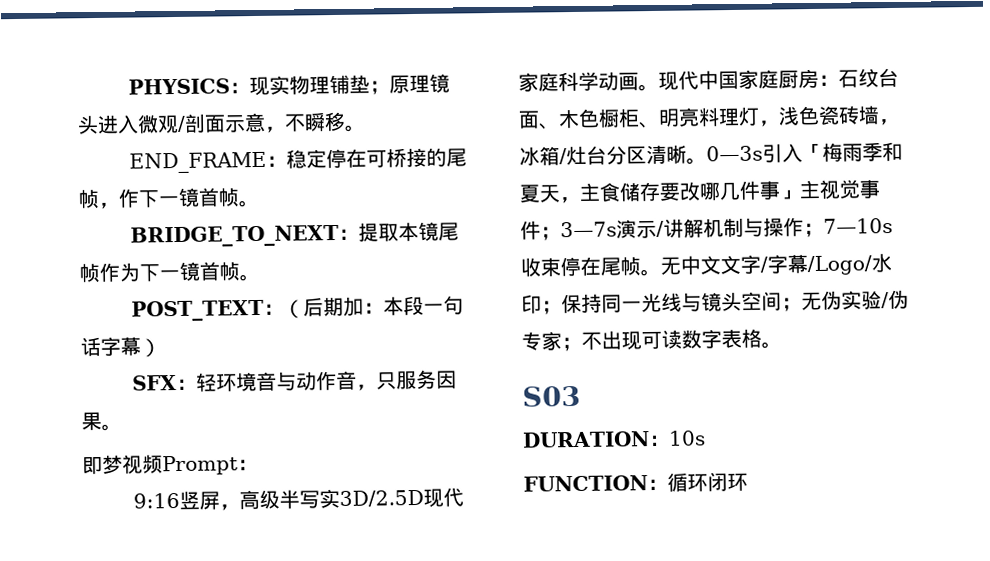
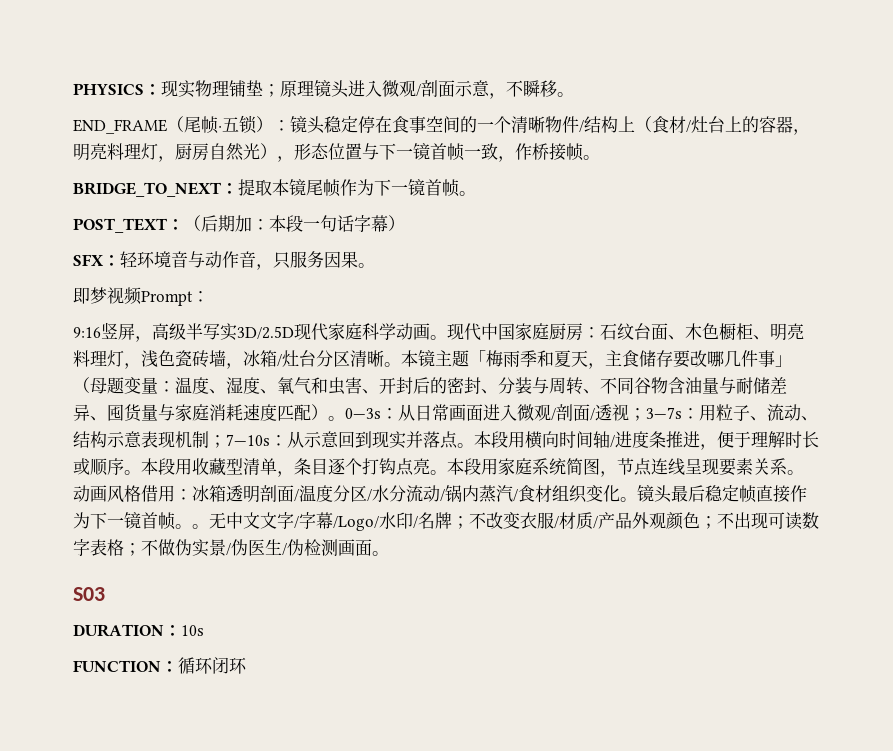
[266,147,468,169] [78,187,220,210] ：稳定停在可桥接的尾帧，作下一镜首 -> [167,115,810,135] [73,142,566,162] （尾帧·五锁）：镜头稳定停在食事空间的一个清晰物件/结构上（食材/灶台上的容器，明亮料理灯，厨房自然光），形态位置与下一镜首帧一致，作桥接
[706,143,803,163] 0—3s引入 -> [401,349,469,367] 本镜主题
[799,179,880,200] [520,217,893,241] [520,256,641,277] 主视觉事件；3—7s演示/讲解机制与操作；7—10s收束停在尾帧 -> [73,377,787,395] [73,404,818,422] [73,431,819,450] [73,458,804,477] [73,484,807,503] [73,511,192,530] （母题变量：温度、湿度、氧气和虫害、开封后的密封、分装与周转、不同谷物含油量与耐储差异、囤货量与家庭消耗速度匹配）。0—3s：从日常画面进入微观/剖面/透视；3—7s：用粒子、流动、结构示意表现机制；7—10s：从示意回到现实并落点。本段用横向时间轴/进度条推进，便于理解时长或顺序。本段用收藏型清单，条目逐个打钩点亮。本段用家庭系统简图，节点连线呈现要素关系。动画风格借用：冰箱透明剖面/温度分区/水分流动/锅内蒸汽/食材组织变化。镜头最后稳定帧直接作为下一镜首帧。
[541,289,909,315] [521,331,562,351] ；保持同一光线与镜头空间；无伪实验/伪专家 -> [413,512,700,530] /名牌；不改变衣服/材质/产品外观颜色
(762, 338) none -> [124,539,372,557] ；不做伪实景/伪医生/伪检测画面

